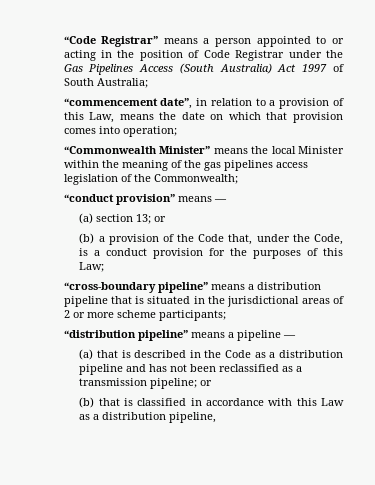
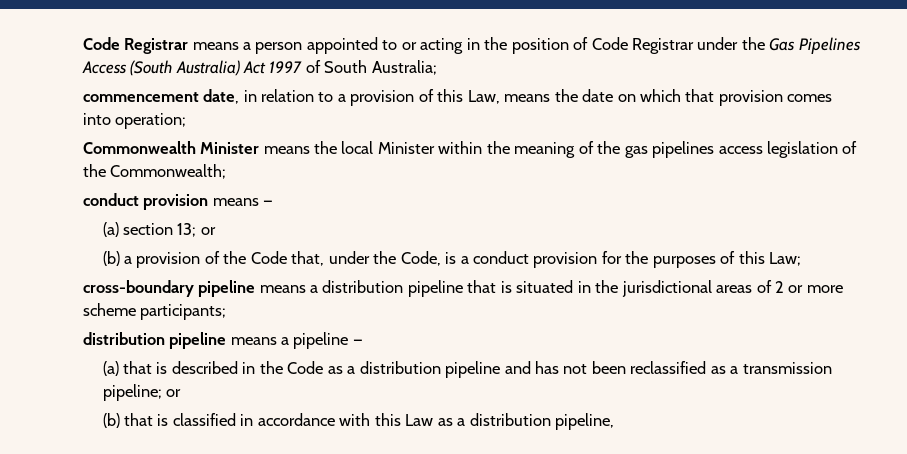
[63,36,159,47] “Code Registrar” -> [82,37,189,54] Code Registrar
[63,98,193,109] “commencement date”, -> [82,89,240,104] commencement date,
[63,146,211,154] “Commonwealth Minister” -> [82,141,260,154] Commonwealth Minister
[63,194,175,205] “conduct provision” -> [82,193,209,210] conduct provision
[63,282,208,293] “cross-boundary pipeline” -> [82,280,256,297] cross-boundary pipeline
[63,330,188,341] “distribution pipeline” -> [82,332,227,349] distribution pipeline

